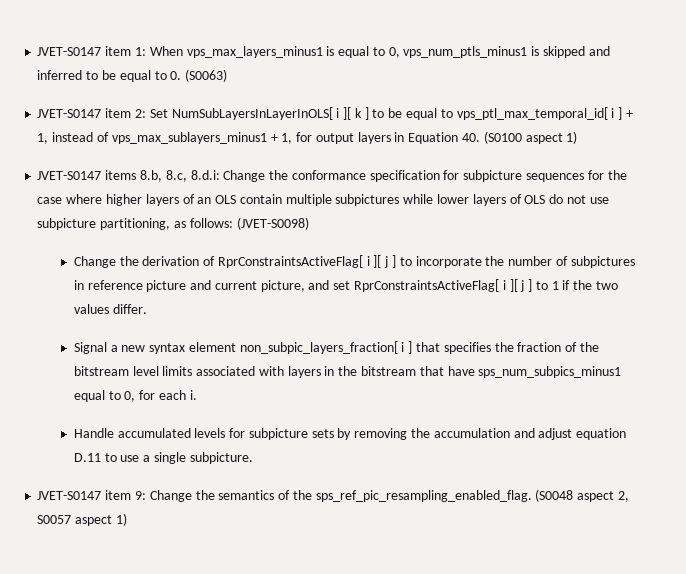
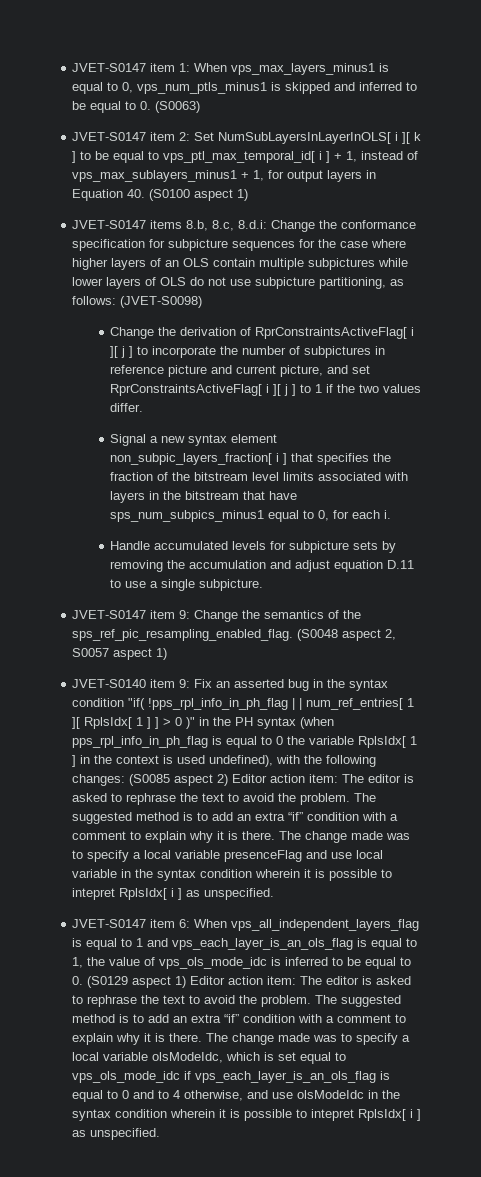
(127, 519) none -> [72,679,389,691] [72,698,415,710] [72,717,335,729] [72,736,418,748] [72,755,377,767] [72,774,415,786] [72,793,377,805] [72,812,399,824] [72,831,411,843] [72,850,384,862] [72,869,393,881] [72,888,275,900] [72,919,420,931] [72,938,418,950] [72,957,412,969] [72,976,412,988] [72,995,402,1007] [72,1014,407,1023] [72,1033,411,1045] [72,1052,347,1064] [72,1071,391,1083] [72,1090,401,1102] [72,1109,422,1121] [72,1128,161,1140] // JVET-S0140 item 9: Fix an asserted bug in the syntax condition "if( !pps_rpl_info_in_ph_flag | | num_ref_entries[ 1 ][ RplsIdx[ 1 ] ] > 0 )" in the PH syntax (when pps_rpl_info_in_ph_flag is equal to 0 the variable RplsIdx[ 1 ] in the context is used undefined), with the following changes: (S0085 aspect 2) Editor action item: The editor is asked to rephrase the text to avoid the problem. The suggested method is to add an extra “if” condition with a comment to explain why it is there. The change made was to specify a local variable presenceFlag and use local variable in the syntax condition wherein it is possible to intepret RplsIdx[ i ] as unspecified. // JVET-S0147 item 6: When vps_all_independent_layers_flag is equal to 1 and vps_each_layer_is_an_ols_flag is equal to 1, the value of vps_ols_mode_idc is inferred to be equal to 0. (S0129 aspect 1) Editor action item: The editor is asked to rephrase the text to avoid the problem. The suggested method is to add an extra “if” condition with a comment to explain why it is there. The change made was to specify a local variable olsModeIdc, which is set equal to vps_ols_mode_idc if vps_each_layer_is_an_ols_flag is equal to 0 and to 4 otherwise, and use olsModeIdc in the syntax condition wherein it is possible to intepret RplsIdx[ i ] as unspecified.

